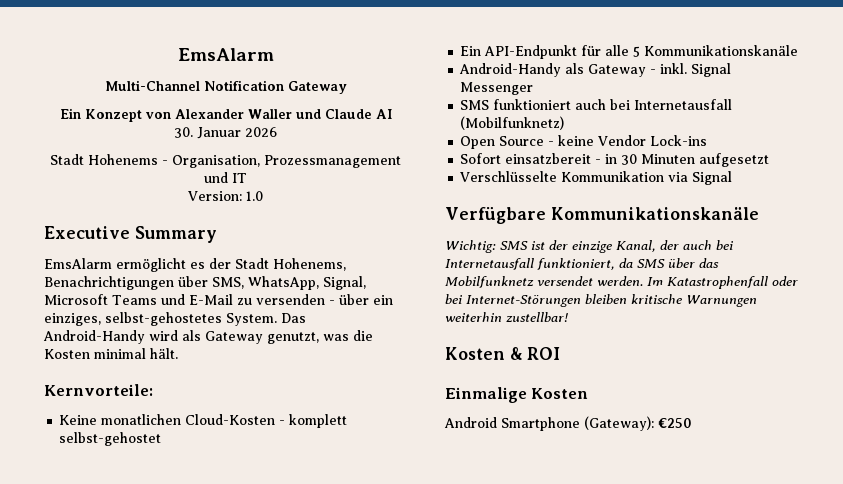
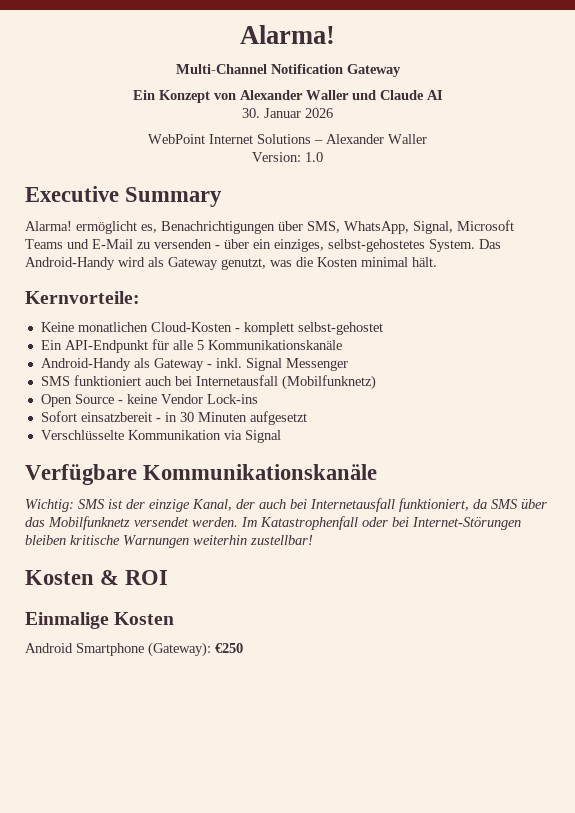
[177,48,274,61] EmsAlarm -> [240,25,335,44] Alarma!
[50,154,401,168] [204,172,247,183] [188,191,263,201] [44,226,217,243] [44,258,346,272] Stadt Hohenems - Organisation, Prozessmanagement und IT // Version: 1.0 // Executive Summary // EmsAlarm ermöglicht es der Stadt Hohenems, -> [148,134,427,144] [252,152,323,162] [25,186,223,207] [25,221,157,234] WebPoint Internet Solutions – Alexander Waller // Version: 1.0 // Executive Summary // Alarma! ermöglicht es,

